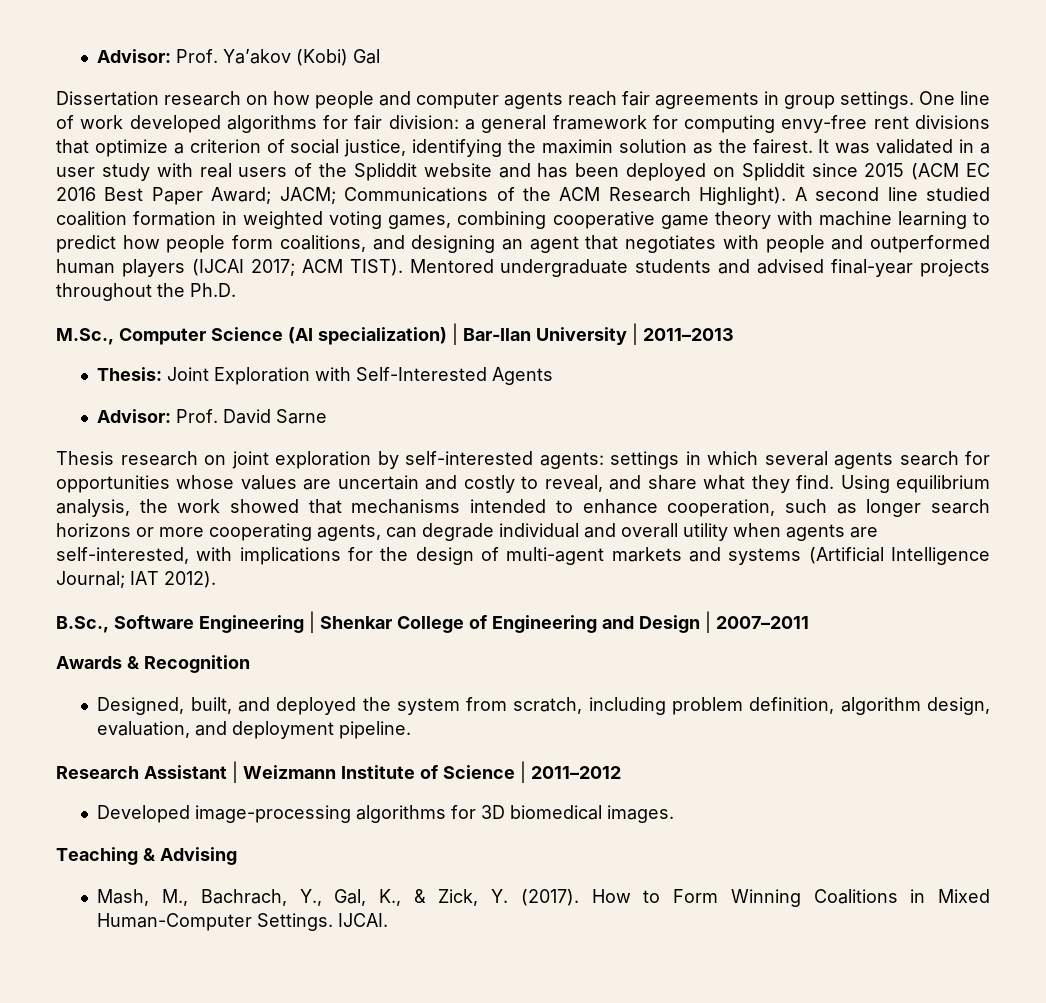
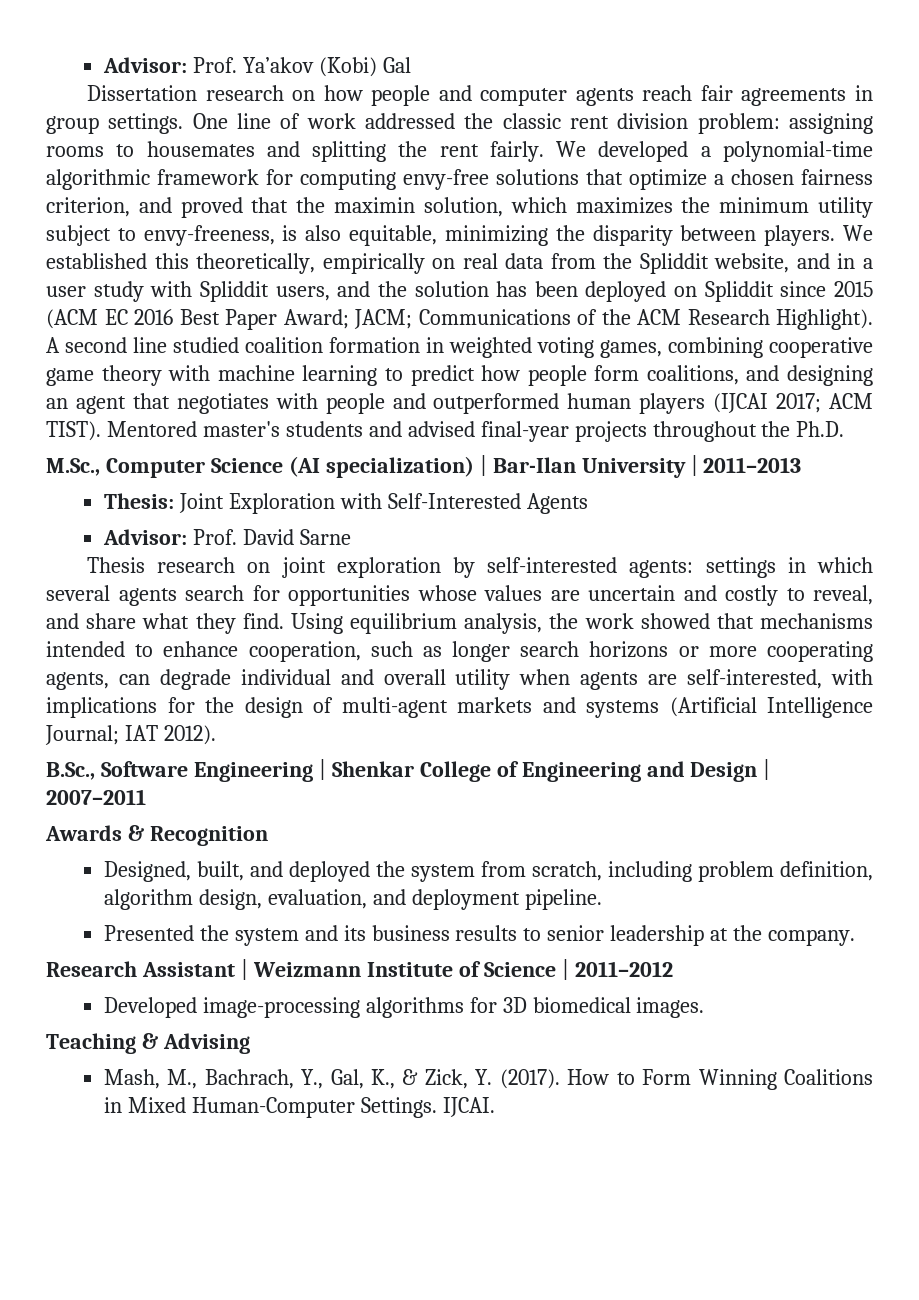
[129,115,547,133] developed algorithms for fair division: a general -> [365,113,874,134] [46,141,873,162] [46,169,150,190] addressed the classic rent division problem: assigning rooms to housemates and splitting the rent fairly. We developed a polynomial-time algorithmic
[873,115,991,129] rent divisions -> [496,169,579,185] solutions
[189,139,954,157] criterion of social justice, identifying the maximin solution as the fairest. It was validated -> [731,169,873,185] [46,197,874,218] [46,225,874,246] [46,253,830,274] chosen fairness criterion, and proved that the maximin solution, which maximizes the minimum utility subject to envy-freeness, is also equitable, minimizing the disparity between players. We established this theoretically, empirically on real data from the Spliddit website, and
[199,163,531,181] real users of the Spliddit website and -> [199,281,489,302] Spliddit users, and the solution
[500,259,629,277] undergraduate -> [202,421,280,437] master's
(412, 730) none -> [103,925,856,946] // Presented the system and its business results to senior leadership at the company.

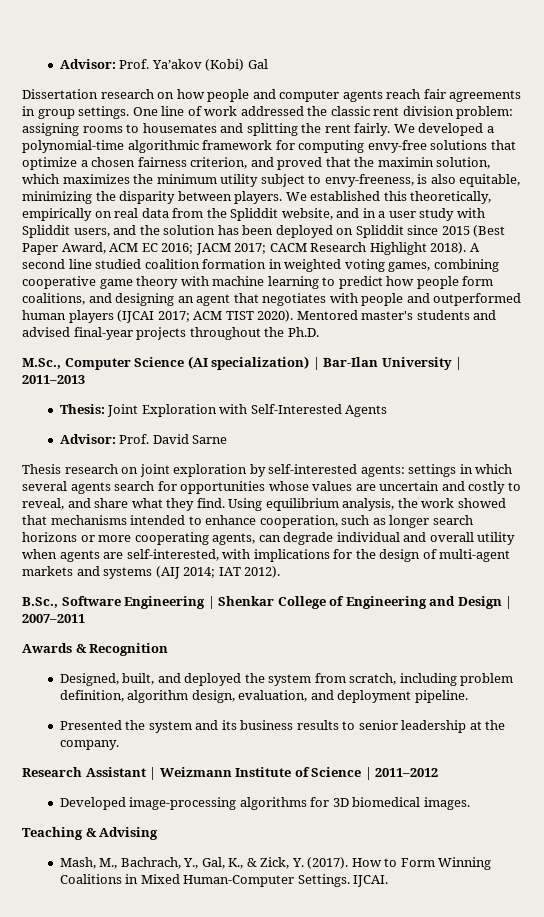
[46,309,873,330] (ACM EC 2016 Best Paper Award; JACM; Communications of the ACM Research Highlight). -> [473,225,506,237] [22,242,467,255] (Best Paper Award, ACM EC 2016; JACM 2017; CACM Research Highlight 2018).
[46,421,101,441] TIST). -> [225,310,294,322] TIST 2020).
[669,697,873,718] [45,725,119,745] (Artificial Intelligence Journal; -> [155,566,216,579] (AIJ 2014;

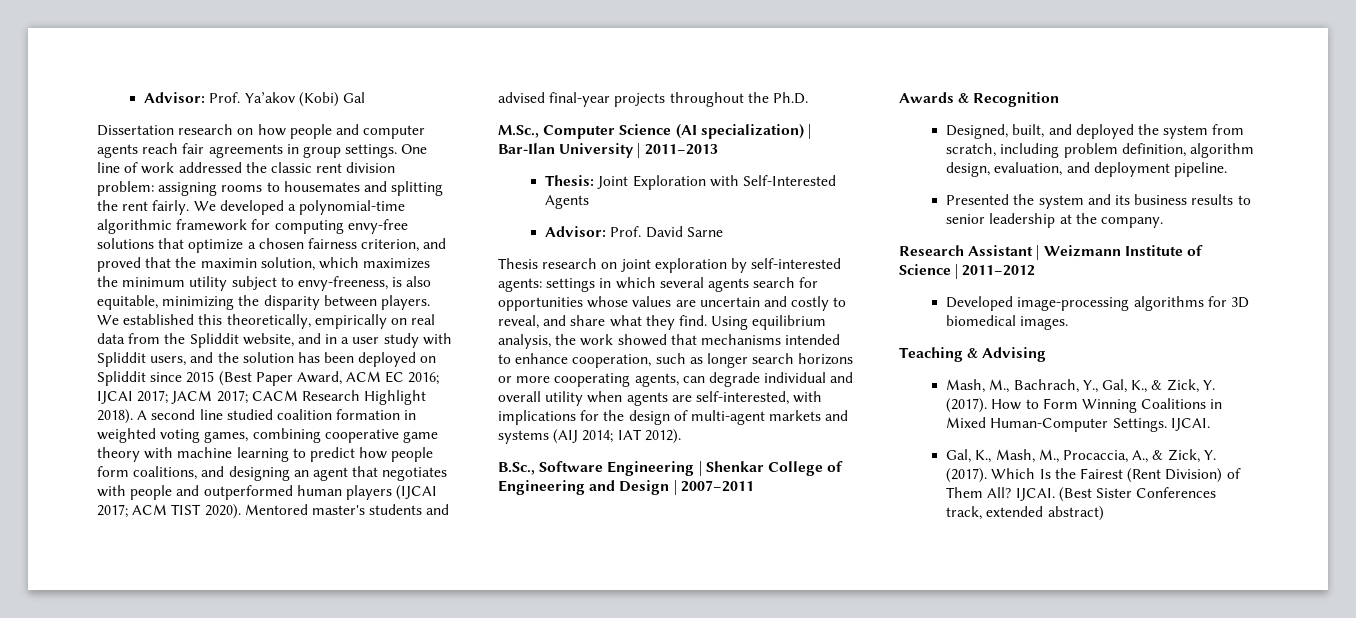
(194, 248) none -> [97,390,169,404] IJCAI 2017;
(389, 881) none -> [946,449,1216,463] [946,468,1241,483] [946,487,1217,502] [946,506,1104,521] // Gal, K., Mash, M., Procaccia, A., & Zick, Y. (2017). Which Is the Fairest (Rent Division) of Them All? IJCAI. (Best Sister Conferences track, extended abstract)

